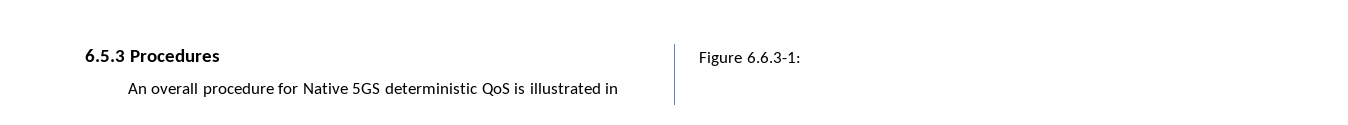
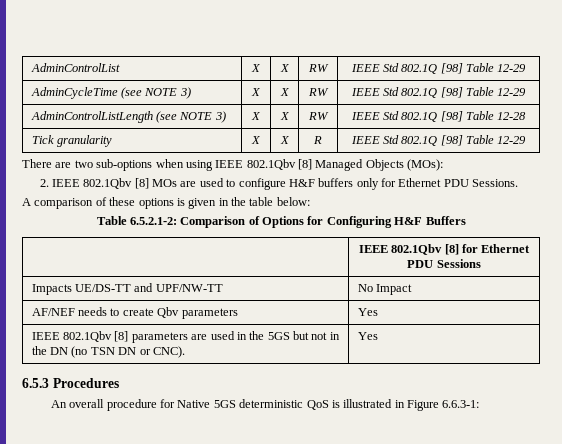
(85, 55) none -> [30,63,120,72] [251,64,261,72] [279,64,290,72] [308,64,329,72] [350,63,527,74] [30,87,191,99] [251,88,261,96] [279,88,290,96] [308,88,329,96] [350,87,527,98] [30,111,226,123] [251,112,261,120] [279,112,290,120] [308,112,329,120] [350,111,527,122] [31,135,113,147] [251,136,261,144] [279,136,290,144] [313,136,322,144] [350,135,527,146] [22,159,444,171] [39,178,519,190] [22,197,310,209] [96,216,466,228] [358,244,531,255] [407,259,481,268] [31,283,223,295] [357,284,413,295] [31,307,238,319] [357,308,378,316] [31,331,340,343] [31,346,185,358] [357,332,378,340] AdminControlList | X | X | RW | IEEE Std 802.1Q [98] Table 12-29 // AdminCycleTime (see NOTE 3) | X | X | RW | IEEE Std 802.1Q [98] Table 12-29 // AdminControlListLength (see NOTE 3) | X | X | RW | IEEE Std 802.1Q [98] Table 12-28 // Tick granularity | X | X | R | IEEE Std 802.1Q [98] Table 12-29 // There are two sub-options when using IEEE 802.1Qbv [8] Managed Objects (MOs): // 2. IEEE 802.1Qbv [8] MOs are used to configure H&F buffers only for Ethernet PDU Sessions. // A comparison of these options is given in the table below: // Table 6.5.2.1-2: Comparison of Options for Configuring H&F Buffers // | IEEE 802.1Qbv [8] for Ethernet PDU Sessions // Impacts UE/DS-TT and UPF/NW-TT | No Impact // AF/NEF needs to create Qbv parameters | Yes // IEEE 802.1Qbv [8] parameters are used in the 5GS but not in the DN (no TSN DN or CNC). | Yes //

